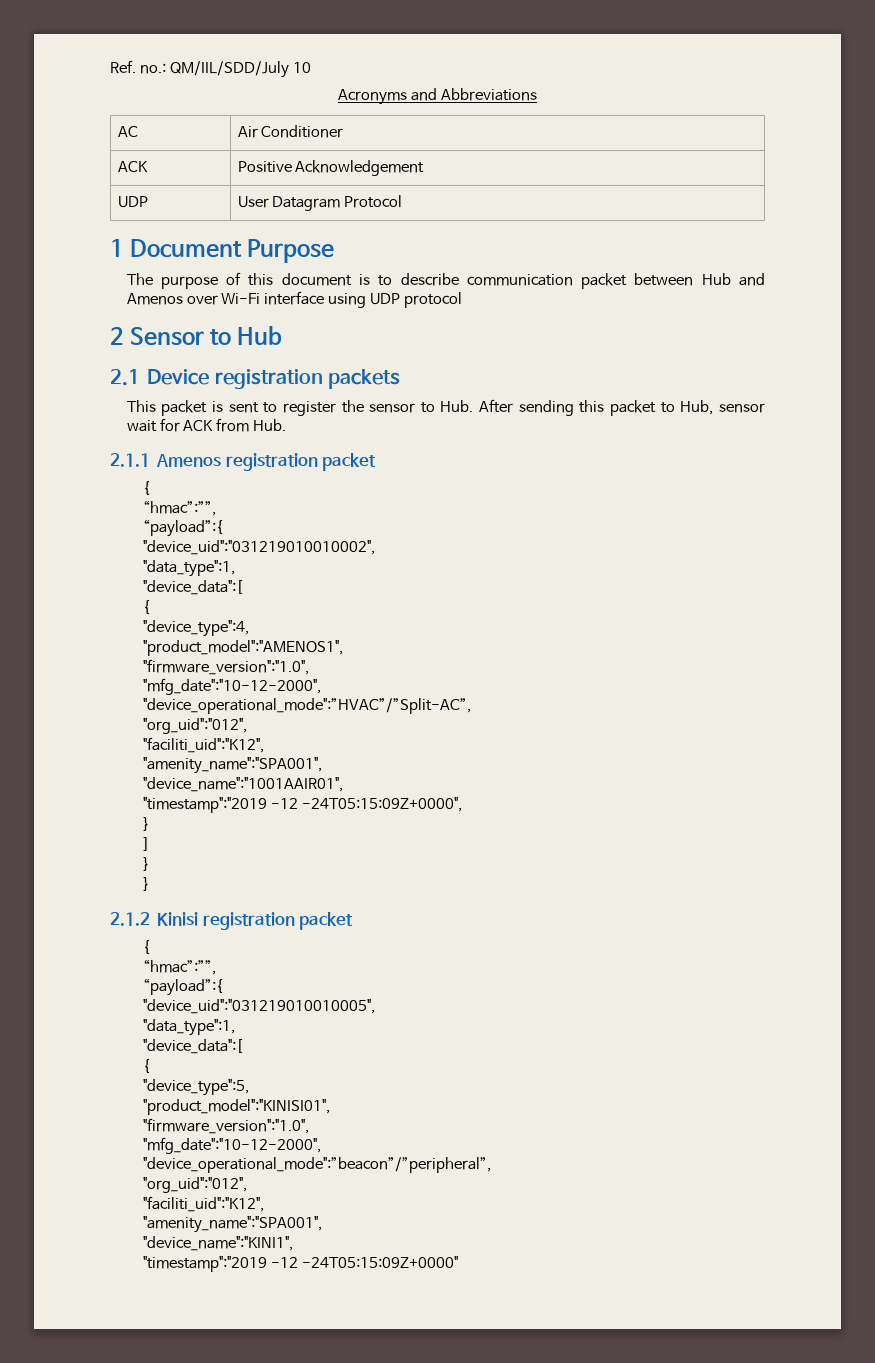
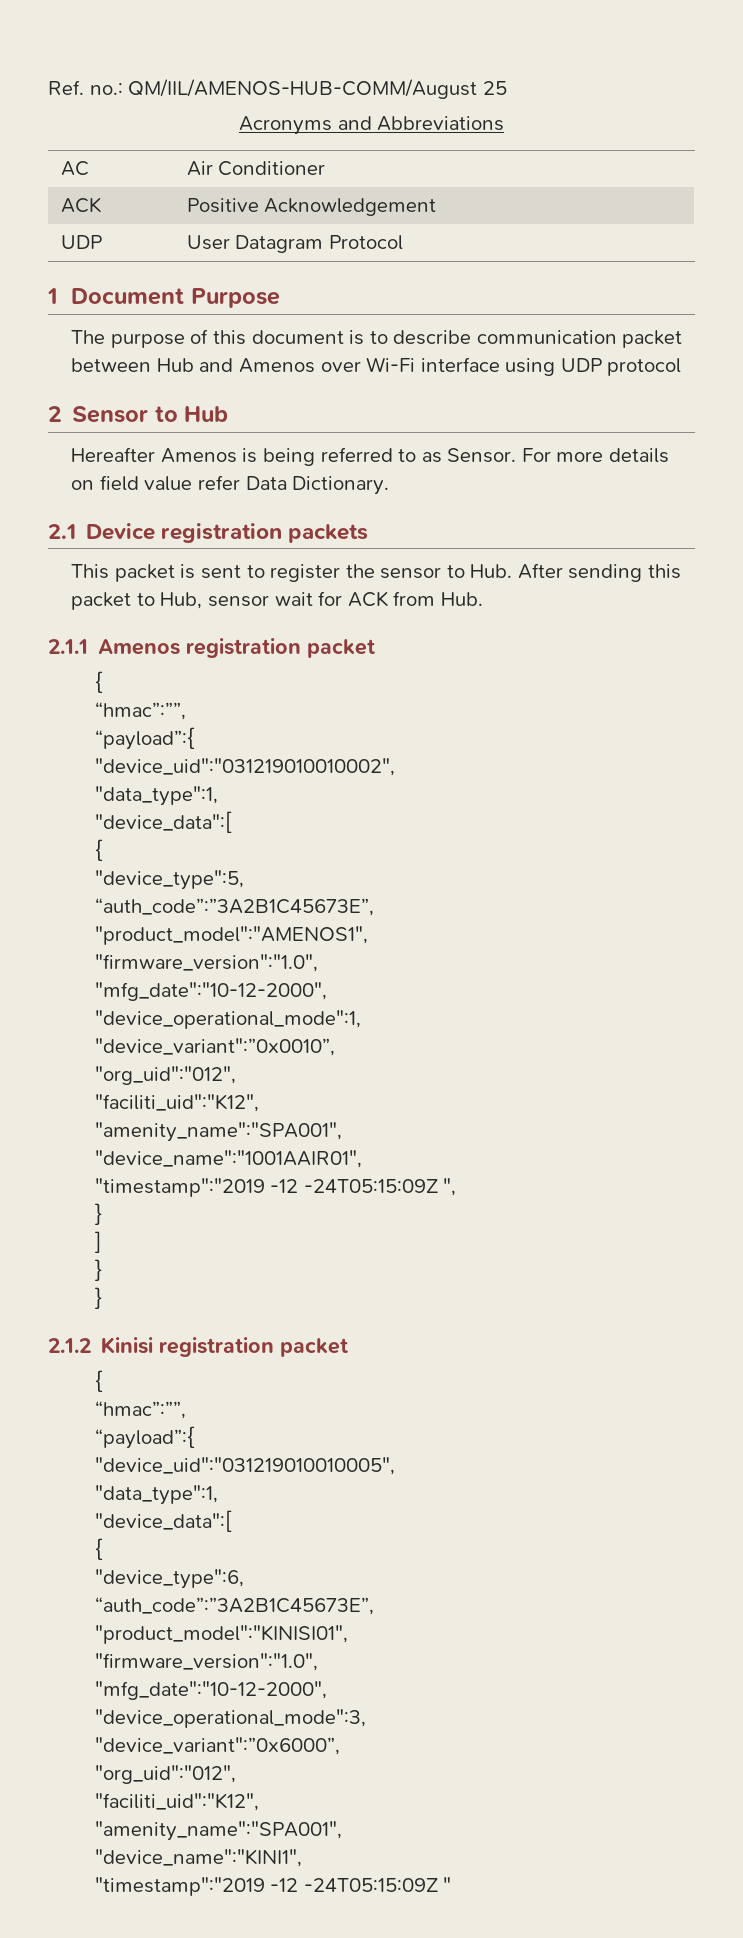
[169,61,311,78] QM/IIL/SDD/July 10 -> [128,79,507,99] QM/IIL/AMENOS-HUB-COMM/August 25
(283, 335) none -> [71,447,669,466] [71,475,390,495] // Hereafter Amenos is being referred to as Sensor. For more details on field value refer Data Dictionary.
[143,620,250,637] "device_type":4, -> [94,870,244,890] [94,898,374,916] "device_type":5, // “auth_code”:”3A2B1C45673E”,
[143,698,472,714] "device_operational_mode":”HVAC”/”Split-AC”, -> [94,1010,361,1029] [94,1038,335,1056] "device_operational_mode":1, // "device_variant":”0x0010”,
[302,797,463,812] -24T05:15:09Z+0000", -> [303,1178,457,1196] -24T05:15:09Z ",
[143,1079,250,1096] "device_type":5, -> [94,1569,244,1589] [94,1597,374,1615] "device_type":6, // “auth_code”:”3A2B1C45673E”,
[143,1157,492,1173] "device_operational_mode":”beacon”/”peripheral”, -> [94,1709,366,1728] [94,1737,340,1755] "device_operational_mode":3, // "device_variant":”0x6000”,
[302,1256,459,1268] -24T05:15:09Z+0000" -> [303,1877,452,1892] -24T05:15:09Z "

